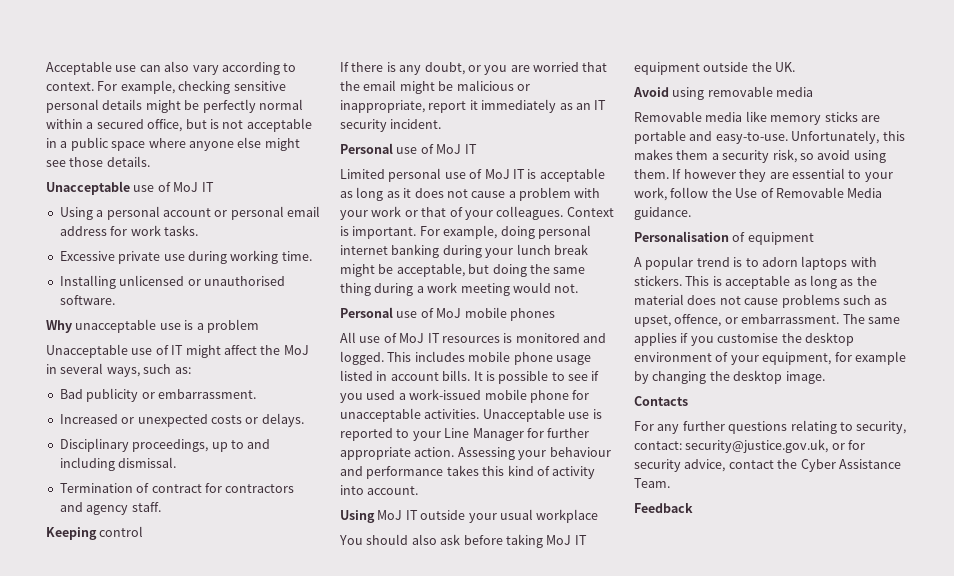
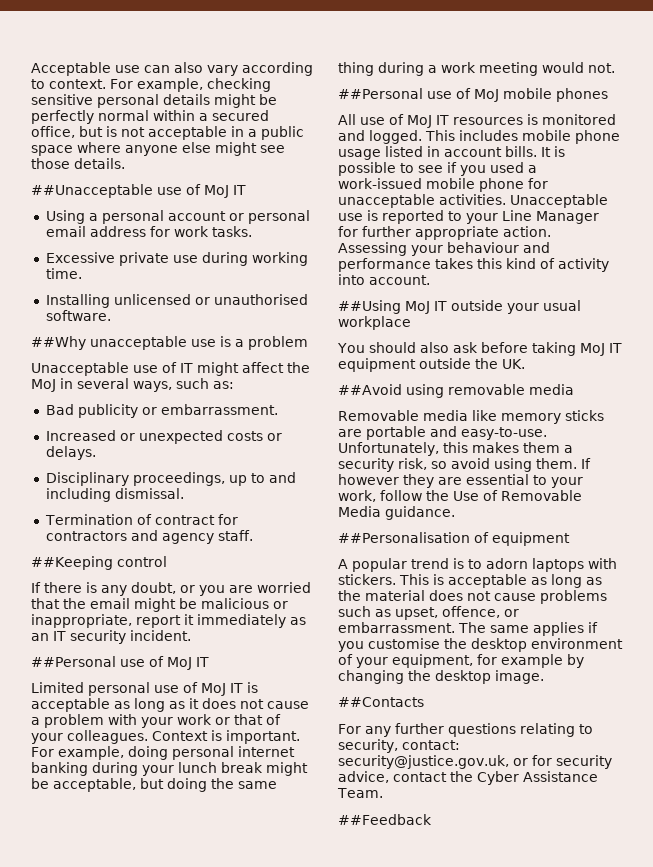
[46,181,130,195] Unacceptable -> [31,184,153,198] ##Unacceptable
[46,320,72,333] Why -> [31,336,86,350] ##Why
[46,527,97,540] Keeping -> [31,556,113,570] ##Keeping
[340,143,393,154] Personal -> [31,656,116,667] ##Personal
[340,307,393,318] Personal -> [338,88,423,99] ##Personal
[340,510,375,523] Using -> [338,300,401,314] ##Using
[633,87,669,97] Avoid -> [338,384,402,395] ##Avoid
[634,231,729,242] Personalisation -> [338,532,470,543] ##Personalisation
[634,396,688,406] Contacts -> [338,697,424,707] ##Contacts
[634,503,693,513] Feedback -> [338,814,432,825] ##Feedback

